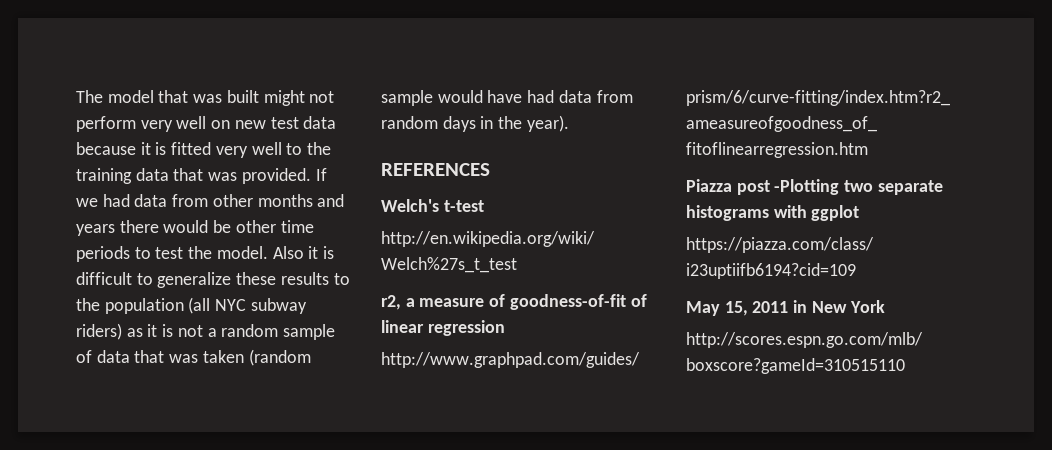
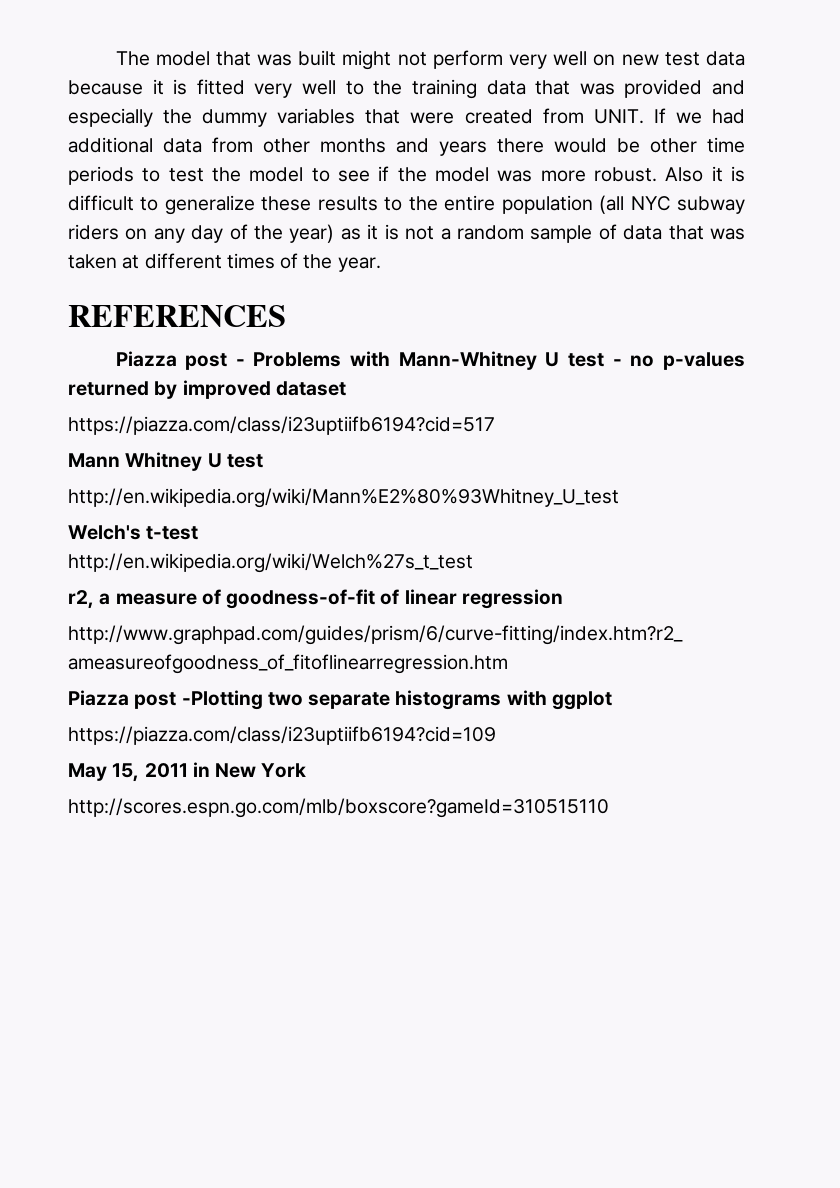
[241,168,311,184] provided. -> [624,79,746,98] [68,108,644,127] provided and especially the dummy variables that were created from UNIT.
(130, 200) none -> [68,137,153,153] additional
[216,246,268,259] model. -> [249,166,657,182] model to see if the model was more robust.
(100, 304) none -> [444,195,496,211] entire
[76,323,122,340] riders) -> [68,224,335,243] riders on any day of the year)
[248,349,311,366] [381,90,633,106] [381,115,569,132] [381,163,490,176] (random sample would have had data from random days in the year). // REFERENCES -> [122,253,381,272] [68,305,286,327] [115,351,745,370] [68,380,346,399] [68,416,495,435] [68,452,263,471] [68,488,619,508] at different times of the year. // REFERENCES // Piazza post - Problems with Mann-Whitney U test - no p-values returned by improved dataset // https://piazza.com/class/i23uptiifb6194?cid=517 // Mann Whitney U test // http://en.wikipedia.org/wiki/Mann%E2%80%93Whitney_U_test

